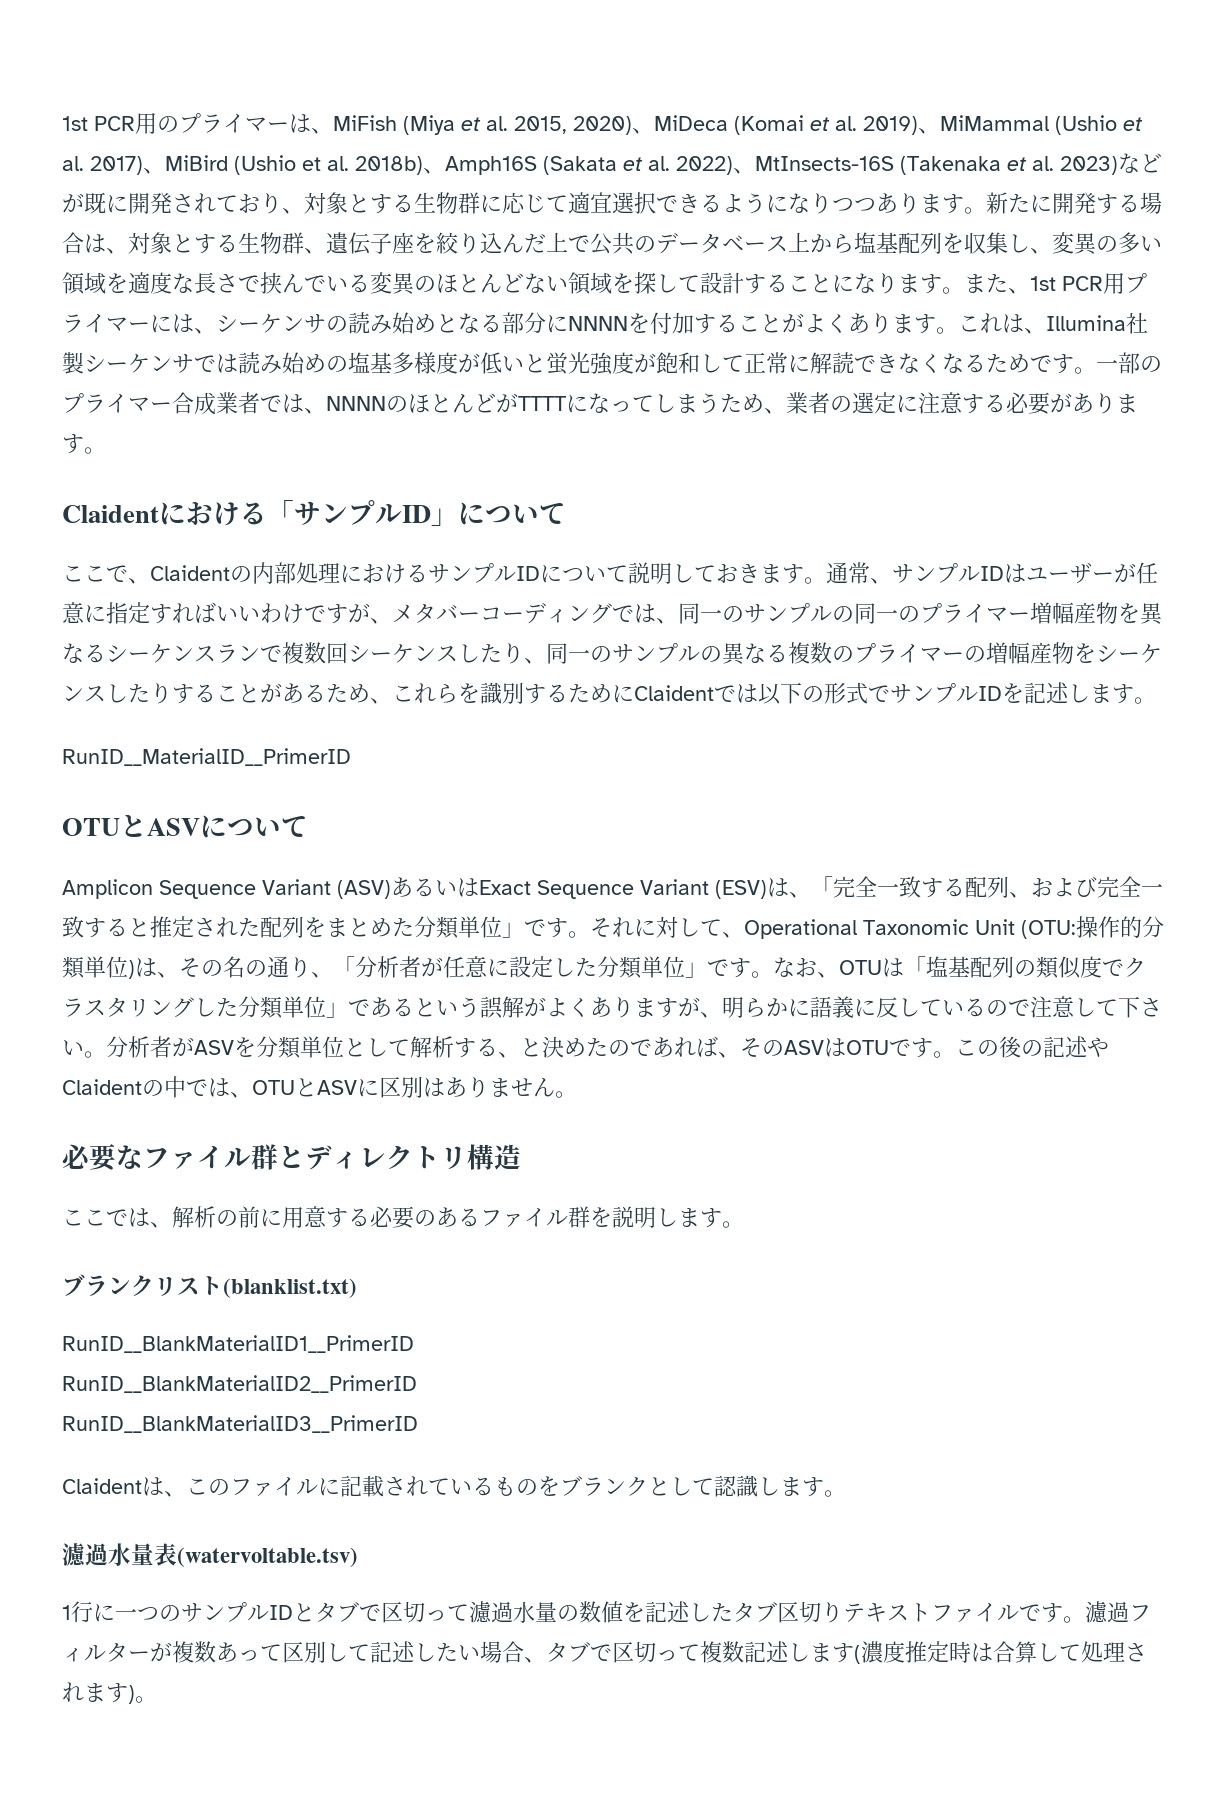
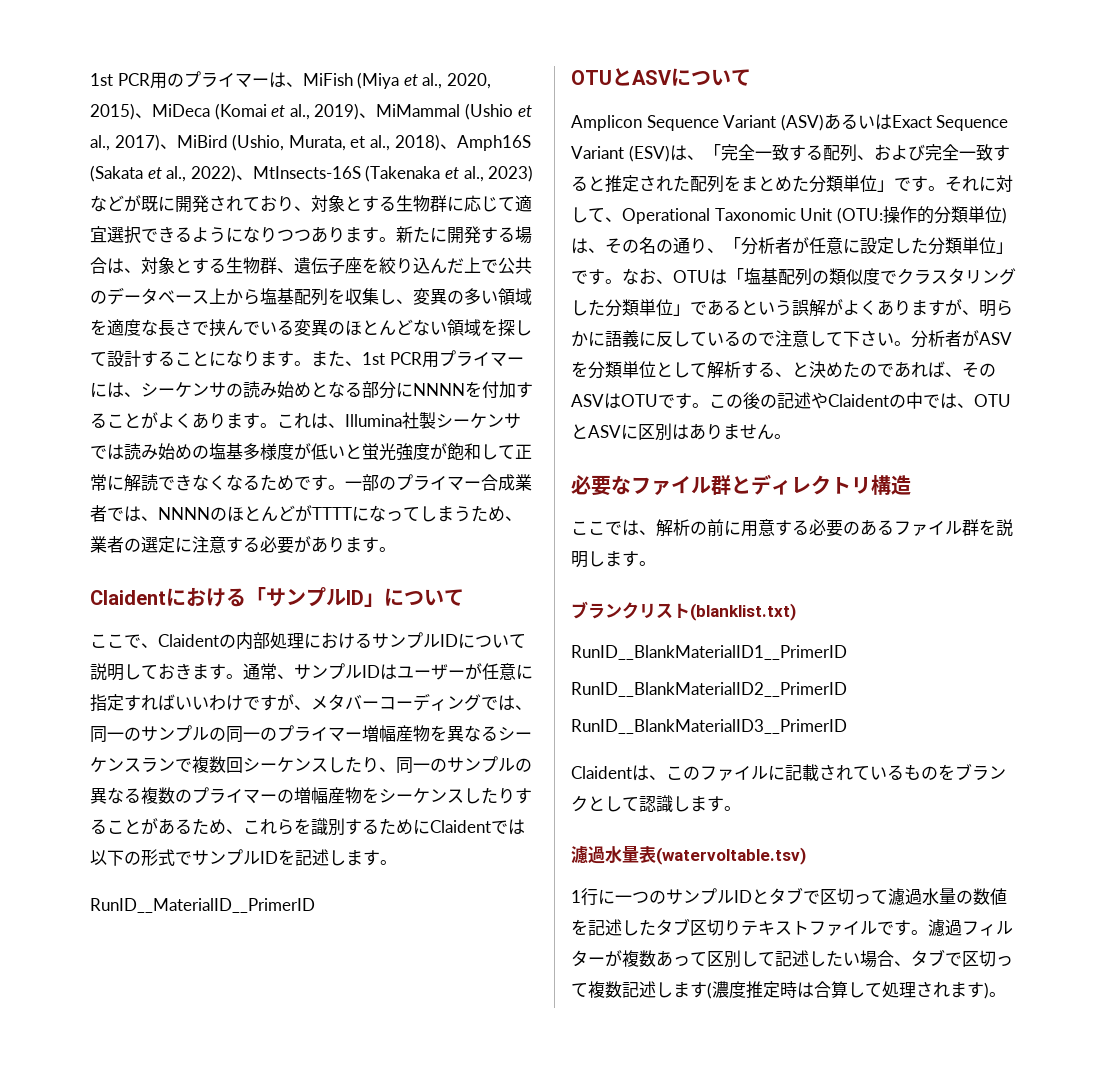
[486,116,632,135] al. 2015, 2020) -> [422,73,491,89] [90,103,135,120] al., 2020, 2015)
[835,116,857,131] al. -> [289,104,310,120] al.,
[62,156,84,171] al. -> [90,135,110,151] al.,
[234,155,423,175] (Ushio et al. 2018b) -> [232,134,440,151] (Ushio, Murata, et al., 2018)
[648,156,670,171] al. -> [166,166,187,182] al.,
[1032,156,1054,171] al. -> [463,166,484,182] al.,

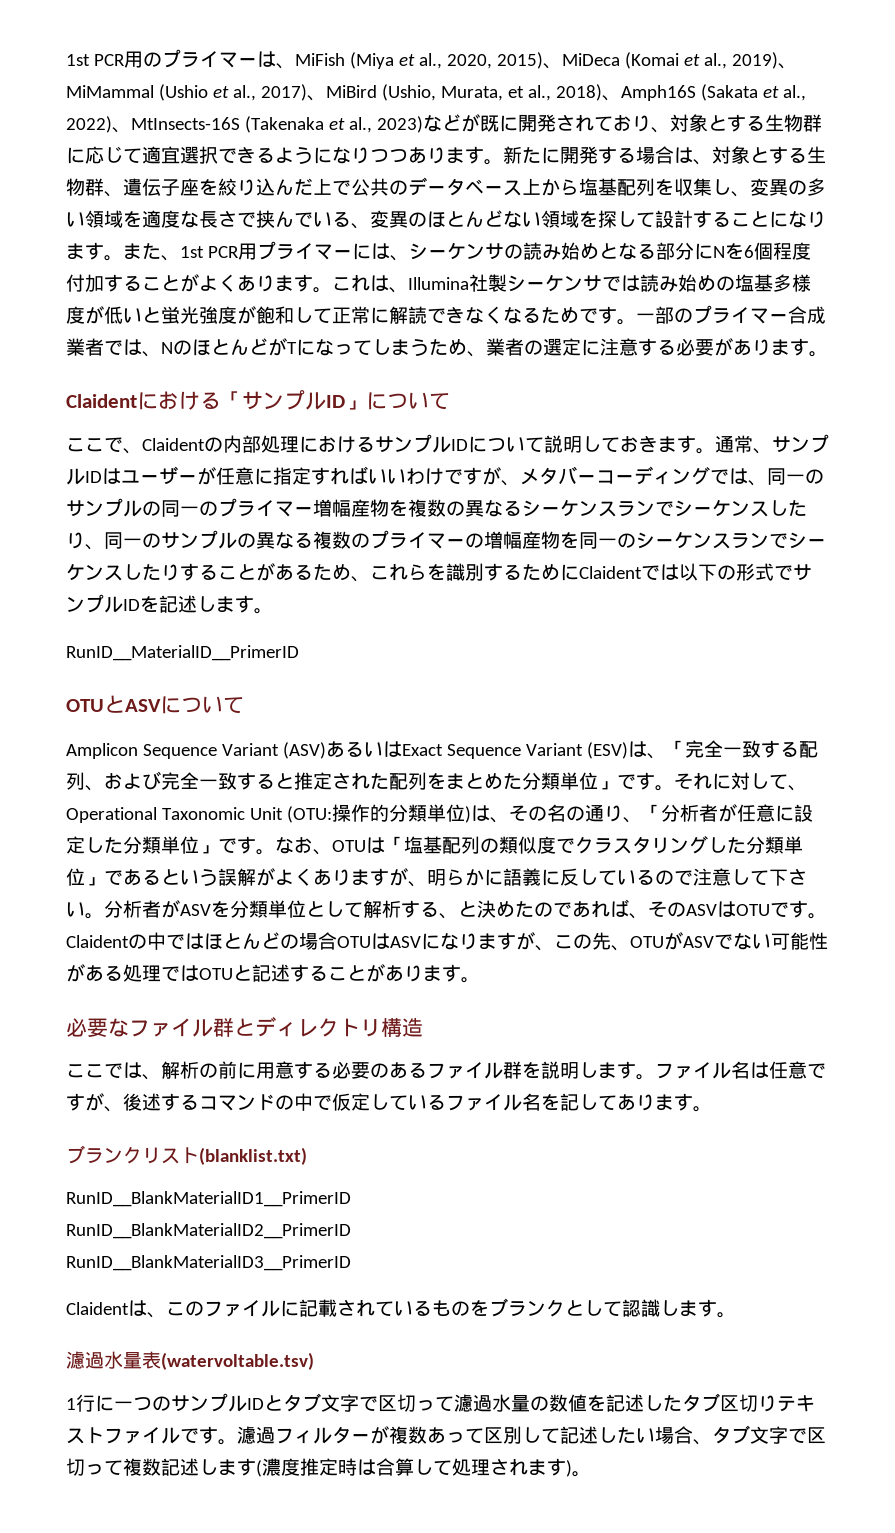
(294, 327) none -> [351,223,370,229] 、
[413,381,482,397] NNNNを -> [712,242,811,260] Nを6個程度
[158,507,210,520] NNNN -> [161,342,173,354] N
[312,507,352,520] TTTT -> [287,342,297,354] T
(447, 733) none -> [408,499,465,517] 複数の
[192,756,243,773] 複数回 -> (674, 508) none
(379, 795) none -> [579,531,788,549] 同一のシーケンスランで
[709,392,1011,409] [571,423,774,441] この後の記述やClaidentの中では、OTUとASVに区別はありません -> [66,932,828,951] [66,964,461,982] Claidentの中ではほとんどの場合OTUはASVになりますが、この先、OTUがASVでない可能性がある処理ではOTUと記述することがあります
(656, 563) none -> [655,1061,826,1079] [66,1093,712,1112] ファイル名は任意ですが、後述するコマンドの中で仮定しているファイル名を記してあります。
(803, 895) none -> [321,1394,359,1412] 文字
(945, 957) none -> [750,1426,788,1444] 文字

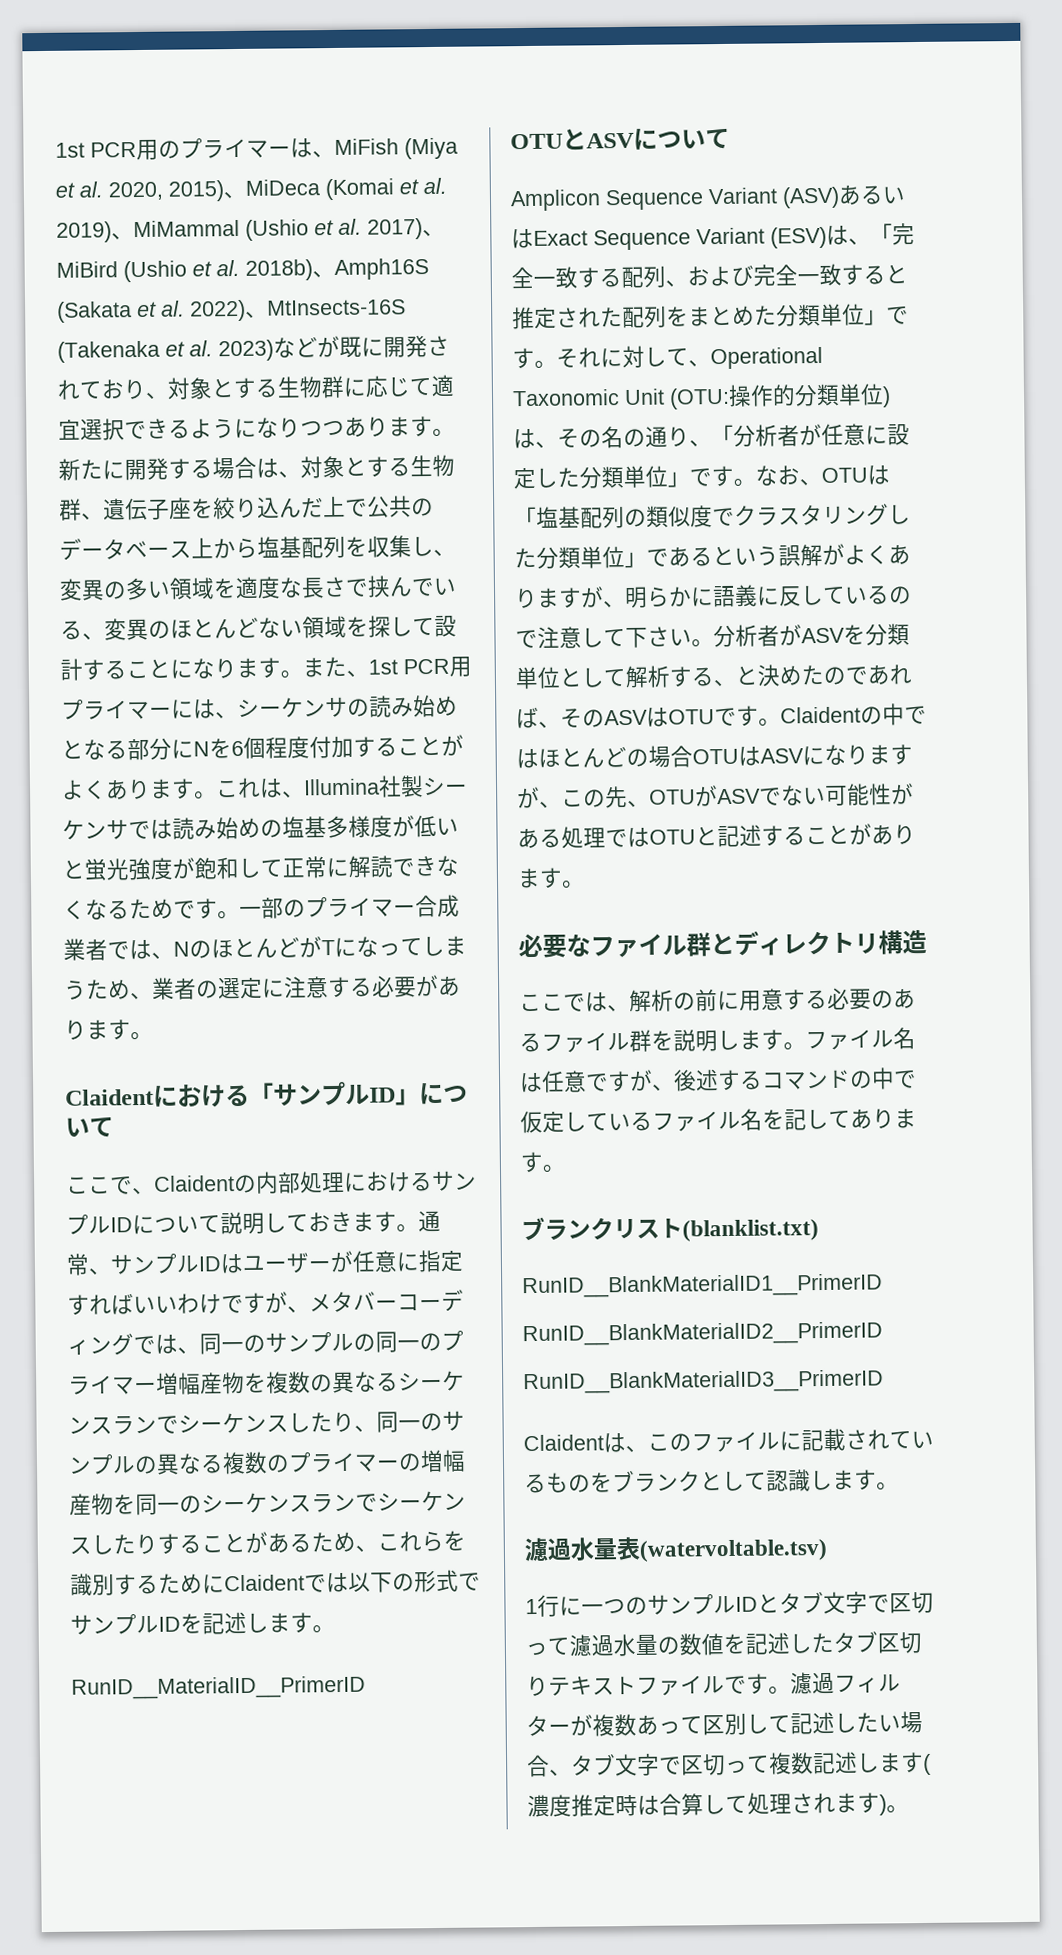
[418,53,442,69] al., -> [79,181,103,198] al.
[703,53,727,69] al., -> [423,177,447,195] al.
[232,85,256,101] al., -> [338,218,362,235] al.
[381,84,602,101] (Ushio, Murata, et al., 2018) -> [123,259,313,283] (Ushio et al. 2018b)
[782,85,806,101] al., -> [161,300,185,317] al.
[348,117,372,133] al., -> [189,340,213,357] al.

